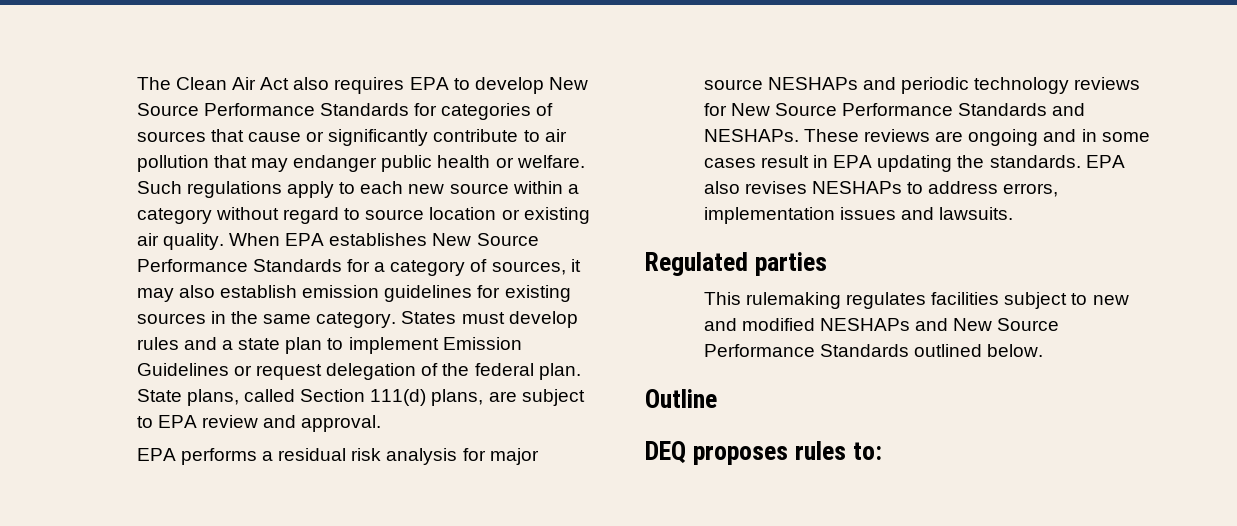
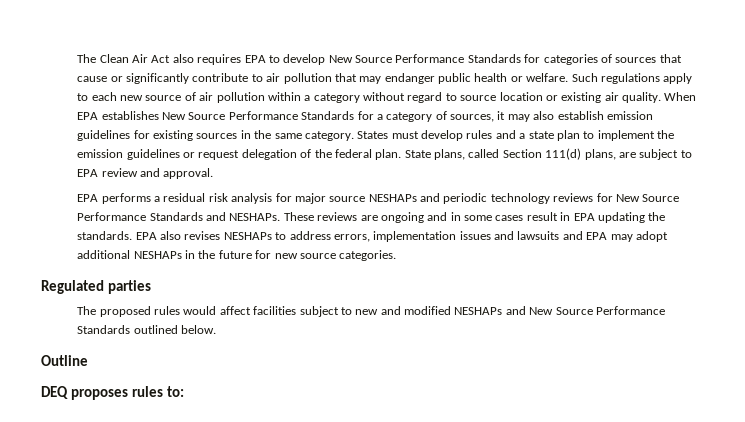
(509, 188) none -> [184,92,265,103] of air pollution
[442,337,522,350] [136,363,229,376] Emission Guidelines -> [657,130,675,139] [77,149,180,160] the emission guidelines
[939,207,1014,220] [645,252,828,276] [703,292,927,309] lawsuits. // Regulated parties // This rulemaking regulates -> [517,231,668,242] [77,250,397,261] [41,280,151,294] [77,306,251,317] lawsuits and EPA may adopt additional NESHAPs in the future for new source categories. // Regulated parties // The proposed rules would affect

